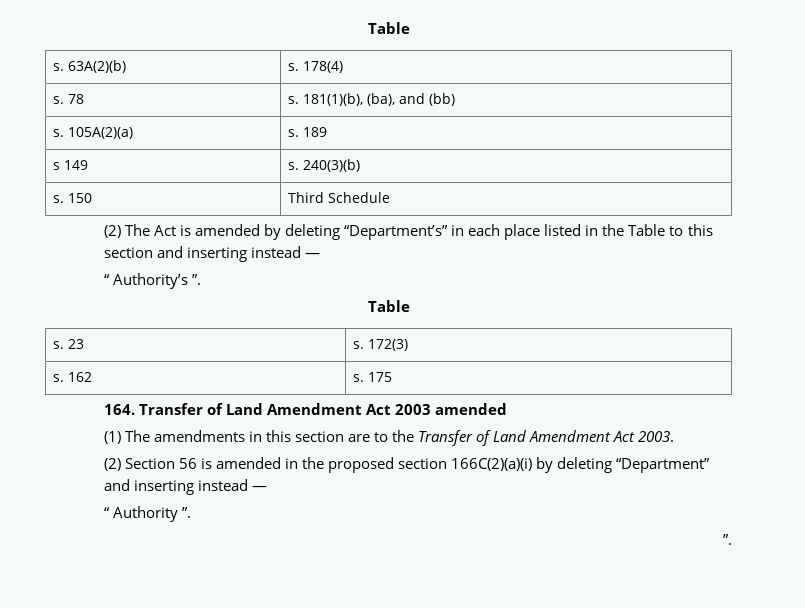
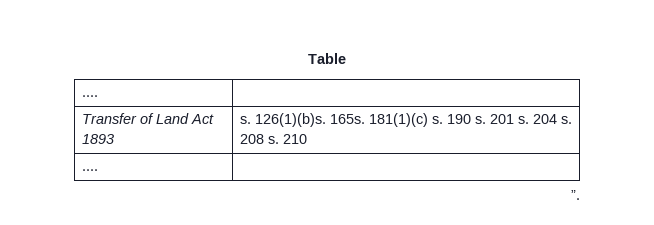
[367,22,410,34] [53,60,127,73] [288,61,344,73] [53,94,85,104] [288,93,456,106] [53,127,134,139] [288,127,328,137] [53,160,89,170] [288,159,361,172] [53,193,93,203] [288,192,391,203] [103,224,713,240] [103,246,320,262] [103,273,201,289] [367,300,410,312] [53,339,85,349] [353,339,409,351] [53,372,93,382] [353,372,393,382] [103,403,508,415] [103,430,675,446] [103,457,711,473] [103,479,267,495] [103,506,191,522] Table // s. 63A(2)(b) | s. 178(4) // s. 78 | s. 181(1)(b), (ba), and (bb) // s. 105A(2)(a) | s. 189 // s 149 | s. 240(3)(b) // s. 150 | Third Schedule // (2) The Act is amended by deleting “Department’s” in each place listed in the Table to this section and inserting instead — // “ Authority’s ”. // Table // s. 23 | s. 172(3) // s. 162 | s. 175 // 164. Transfer of Land Amendment Act 2003 amended // (1) The amendments in this section are to the Transfer of Land Amendment Act 2003. // (2) Section 56 is amended in the proposed section 166C(2)(a)(i) by deleting “Department” and inserting instead — // “ Authority ”. -> [308,53,346,64] [81,95,98,97] [81,113,214,124] [81,134,114,144] [239,113,572,127] [239,134,307,144] [81,169,98,171] Table // .... | // Transfer of Land Act 1893 | s. 126(1)(b)s. 165s. 181(1)(c) s. 190 s. 201 s. 204 s. 208 s. 210 // .... |

